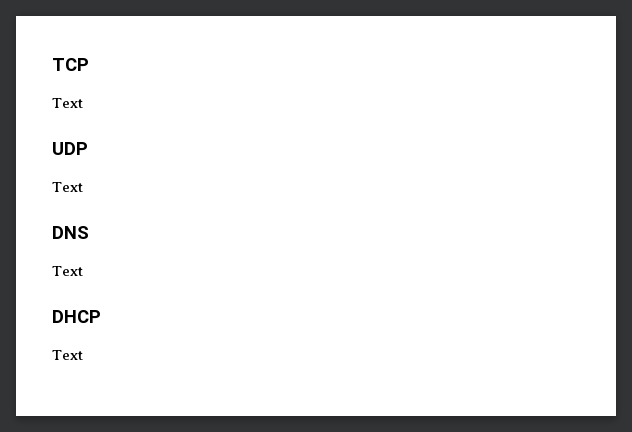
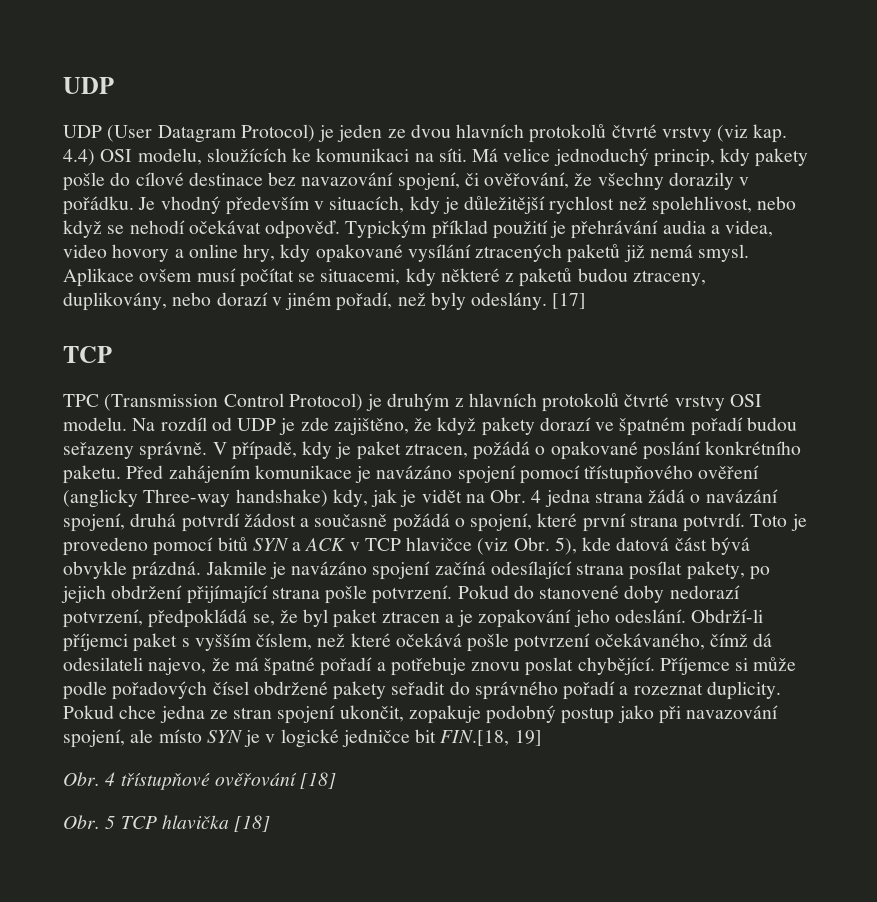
[52,58,89,71] [52,98,83,108] [52,142,88,155] [52,182,83,192] [52,226,89,239] [52,266,83,276] [52,310,101,323] [52,350,83,360] TCP // Text // UDP // Text // DNS // Text // DHCP // Text -> [63,77,114,94] [63,124,788,143] [63,148,809,167] [63,172,750,191] [63,196,797,215] [63,220,774,239] [63,244,750,263] [63,268,706,287] [63,292,587,311] [63,346,112,363] [63,393,762,412] [63,417,797,436] [63,441,802,460] [63,465,760,484] [63,489,778,508] [63,513,807,532] [63,537,750,556] [63,561,770,580] [61,585,740,604] [63,609,764,628] [63,633,773,652] [63,657,797,676] [63,681,781,700] [63,705,779,724] [63,729,542,748] [63,772,337,790] [63,815,271,832] UDP // UDP (User Datagram Protocol) je jeden ze dvou hlavních protokolů čtvrté vrstvy (viz kap. 4.4) OSI modelu, sloužících ke komunikaci na síti. Má velice jednoduchý princip, kdy pakety pošle do cílové destinace bez navazování spojení, či ověřování, že všechny dorazily v pořádku. Je vhodný především v situacích, kdy je důležitější rychlost než spolehlivost, nebo když se nehodí očekávat odpověď. Typickým příklad použití je přehrávání audia a videa, video hovory a online hry, kdy opakované vysílání ztracených paketů již nemá smysl. Aplikace ovšem musí počítat se situacemi, kdy některé z paketů budou ztraceny, duplikovány, nebo dorazí v jiném pořadí, než byly odeslány. [17] // TCP // TPC (Transmission Control Protocol) je druhým z hlavních protokolů čtvrté vrstvy OSI modelu. Na rozdíl od UDP je zde zajištěno, že když pakety dorazí ve špatném pořadí budou seřazeny správně. V případě, kdy je paket ztracen, požádá o opakované poslání konkrétního paketu. Před zahájením komunikace je navázáno spojení pomocí třístupňového ověření (anglicky Three-way handshake) kdy, jak je vidět na Obr. 4 jedna strana žádá o navázání spojení, druhá potvrdí žádost a současně požádá o spojení, které první strana potvrdí. Toto je provedeno pomocí bitů SYN a ACK v TCP hlavičce (viz Obr. 5), kde datová část bývá obvykle prázdná. Jakmile je navázáno spojení začíná odesílající strana posílat pakety, po jejich obdržení přijímající strana pošle potvrzení. Pokud do stanovené doby nedorazí potvrzení, předpokládá se, že byl paket ztracen a je zopakování jeho odeslání. Obdrží-li příjemci paket s vyšším číslem, než které očekává pošle potvrzení očekávaného, čímž dá odesilateli najevo, že má špatné pořadí a potřebuje znovu poslat chybějící. Příjemce si může podle pořadových čísel obdržené pakety seřadit do správného pořadí a rozeznat duplicity. Pokud chce jedna ze stran spojení ukončit, zopakuje podobný postup jako při navazování spojení, ale místo SYN je v logické jedničce bit FIN.[18, 19] // Obr. 4 třístupňové ověřování [18] // Obr. 5 TCP hlavička [18]

